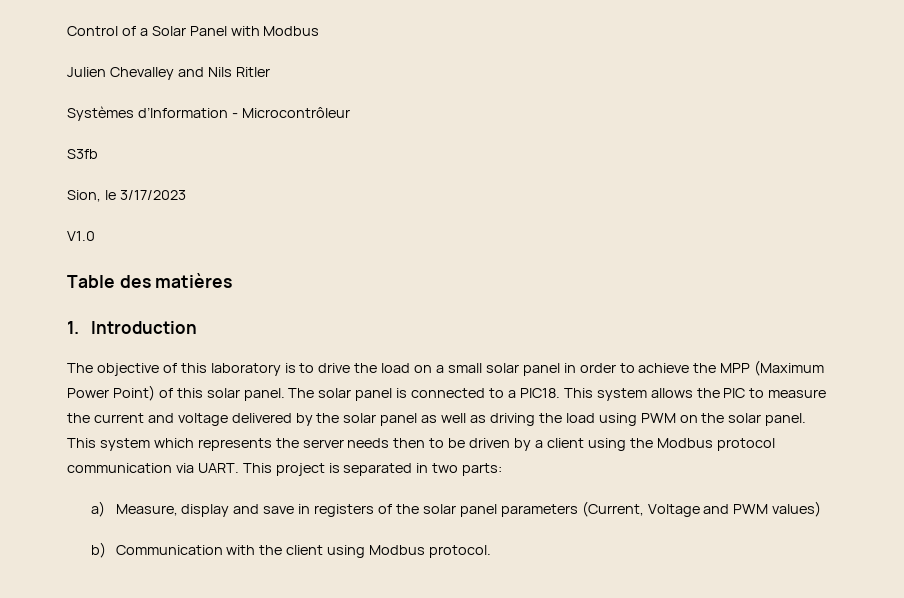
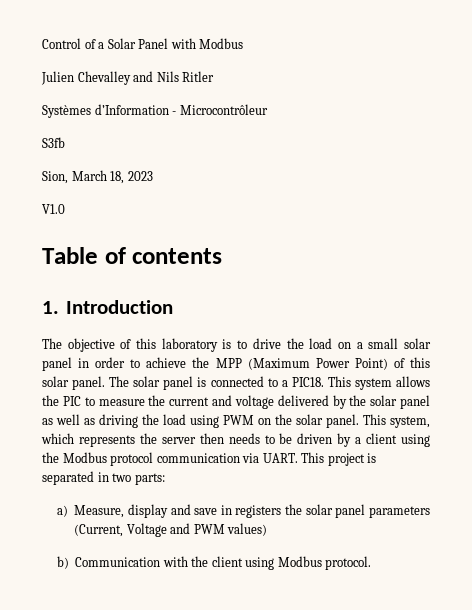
[104,190,186,200] le 3/17/2023 -> [71,170,153,184] March 18, 2023
[119,273,233,288] des matières -> [104,247,223,264] of contents
[99,438,150,451] system -> [390,416,430,428] system,
[347,438,426,448] needs then -> [199,433,260,444] then needs
[378,504,393,514] of -> (282, 511) none

